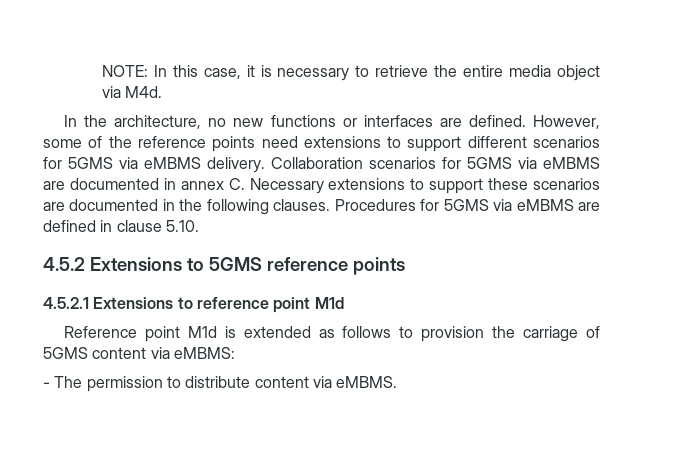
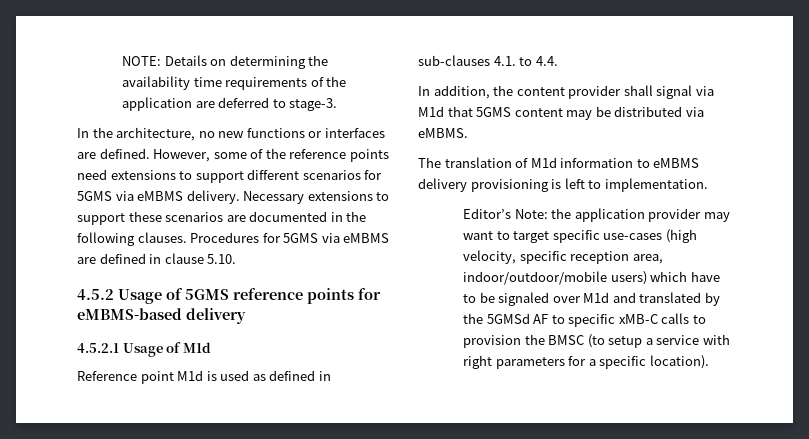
[153,65,601,81] [101,86,163,98] In this case, it is necessary to retrieve the entire media object via M4d. -> [164,55,329,69] [122,76,347,90] [122,97,338,111] Details on determining the availability time requirements of the application are deferred to stage-3.
[271,157,600,169] [43,178,245,190] Collaboration scenarios for 5GMS via eMBMS are documented in annex C. -> (240, 197) none
[89,257,204,271] Extensions to -> [118,288,183,304] Usage of
[43,297,311,313] // 4.5.2.1 Extensions to reference point -> [358,288,381,300] [77,308,246,324] [77,342,182,357] for eMBMS-based delivery // 4.5.2.1 Usage of
[243,326,601,342] [43,347,235,359] [43,376,398,392] extended as follows to provision the carriage of 5GMS content via eMBMS: // - The permission to distribute content via eMBMS. -> [220,370,331,381] [418,55,558,66] [418,85,714,99] [418,106,704,120] [418,128,468,138] [418,157,700,168] [418,178,708,192] [463,208,730,222] [463,229,697,243] [463,250,663,264] [463,271,720,285] [463,292,720,306] [463,313,706,327] [463,334,730,348] [463,355,709,369] used as defined in sub-clauses 4.1. to 4.4. // In addition, the content provider shall signal via M1d that 5GMS content may be distributed via eMBMS. // The translation of M1d information to eMBMS delivery provisioning is left to implementation. // Editor’s Note: the application provider may want to target specific use-cases (high velocity, specific reception area, indoor/outdoor/mobile users) which have to be signaled over M1d and translated by the 5GMSd AF to specific xMB-C calls to provision the BMSC (to setup a service with right parameters for a specific location).

